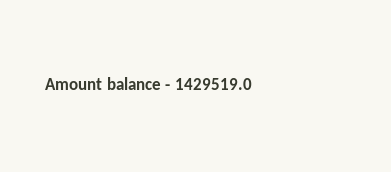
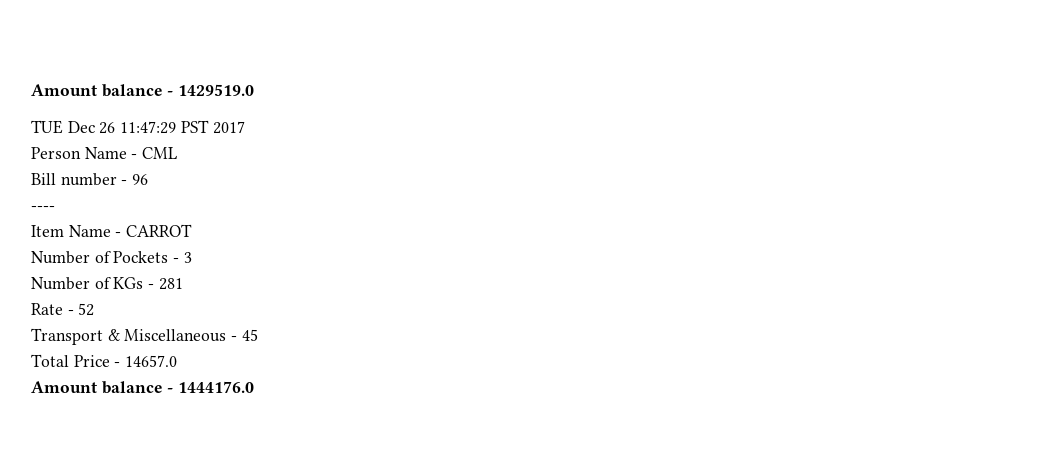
(252, 84) none -> [31,120,245,134] [31,147,178,159] [31,173,149,186] [31,206,55,211] [31,224,193,237] [31,251,192,264] [31,277,183,290] [31,303,95,316] [31,328,258,345] [31,354,178,367] [31,381,255,394] // TUE Dec 26 11:47:29 PST 2017 // Person Name - CML // Bill number - 96 // ---- // Item Name - CARROT // Number of Pockets - 3 // Number of KGs - 281 // Rate - 52 // Transport & Miscellaneous - 45 // Total Price - 14657.0 // Amount balance - 1444176.0

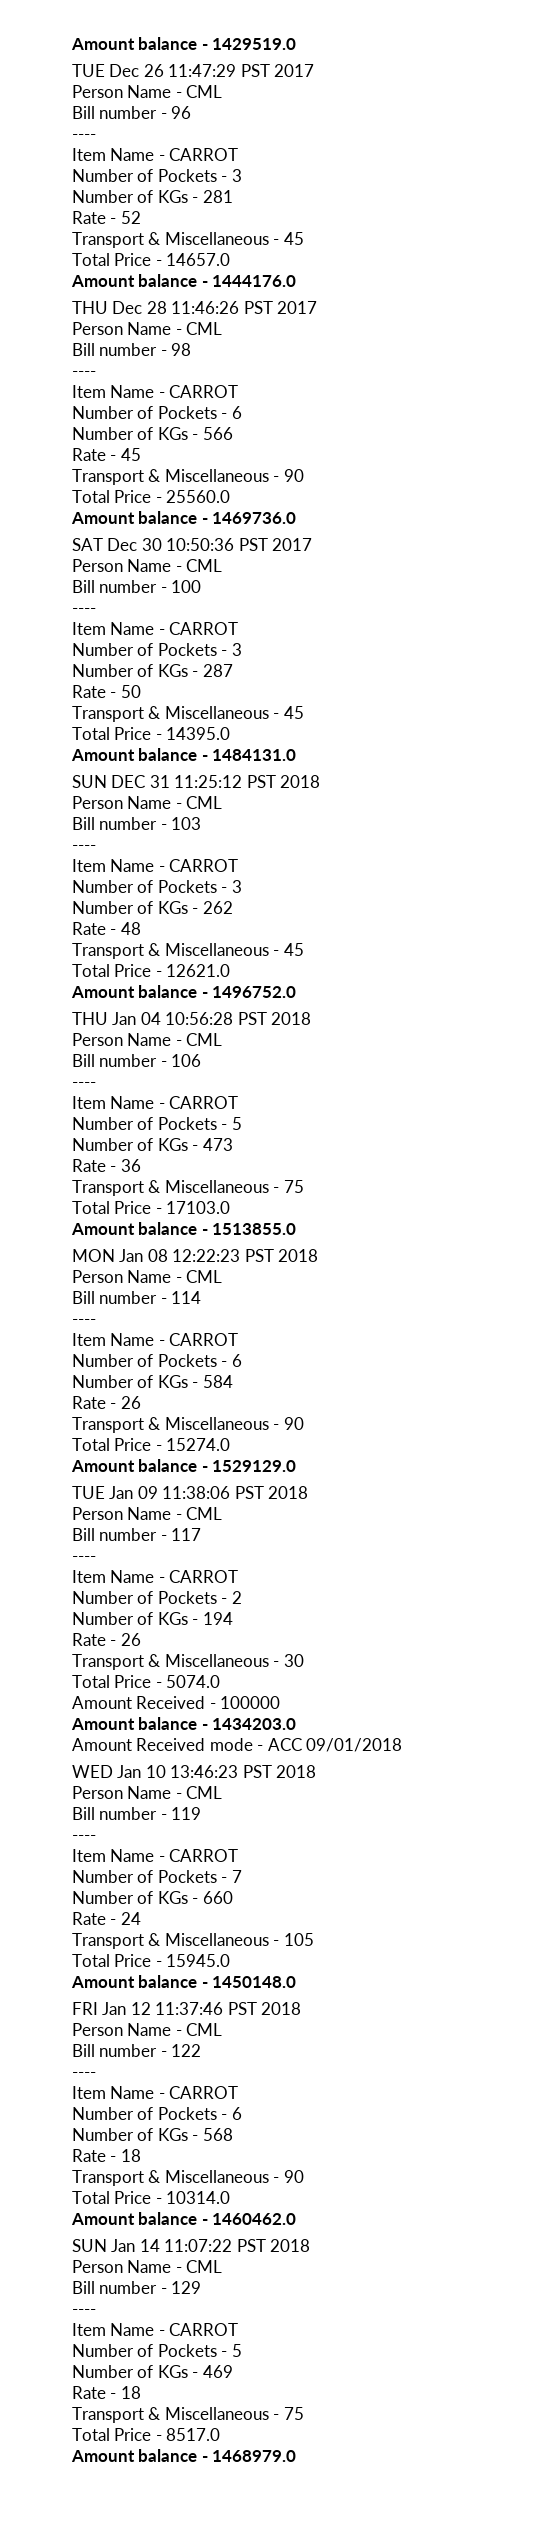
(255, 387) none -> [72,301,318,314] [72,322,223,335] [72,343,192,356] [72,371,96,377] [72,385,239,398] [72,406,242,419] [72,427,233,440] [72,448,141,461] [72,469,304,485] [72,490,231,503] [71,511,297,524] [72,538,313,551] [72,559,223,572] [72,580,202,593] [72,608,96,614] [72,622,239,635] [72,643,242,656] [72,664,233,677] [72,685,141,698] [72,706,304,722] [72,727,231,740] [71,748,297,761] [72,775,321,788] [72,796,223,809] [72,817,202,830] [72,845,96,851] [72,859,239,872] [72,880,242,893] [72,901,233,914] [72,922,141,935] [72,943,304,959] [72,964,231,977] [71,985,297,998] [72,1012,312,1025] [72,1033,223,1046] [72,1054,202,1067] [72,1082,96,1088] [72,1096,239,1109] [72,1117,242,1130] [72,1138,233,1151] [72,1159,141,1172] [72,1180,304,1196] [72,1201,231,1214] [71,1222,297,1235] [72,1249,319,1262] [72,1270,223,1283] [72,1291,202,1304] [72,1319,96,1325] [72,1333,239,1346] [72,1354,242,1367] [72,1375,233,1388] [72,1396,141,1409] [72,1417,304,1433] [72,1438,231,1451] [71,1459,297,1472] [72,1486,309,1499] [72,1507,223,1520] [72,1528,202,1541] [72,1556,96,1562] [72,1570,239,1583] [72,1591,242,1604] [72,1612,233,1625] [72,1633,141,1646] [72,1654,304,1670] [72,1675,221,1688] [72,1696,281,1709] [71,1717,297,1730] [72,1738,403,1752] [72,1765,317,1778] [72,1786,223,1799] [72,1807,202,1820] [72,1835,96,1841] [72,1849,239,1862] [72,1870,242,1883] [72,1891,233,1904] [72,1912,141,1925] [72,1933,314,1949] [72,1954,231,1967] [71,1975,297,1988] [72,2002,302,2015] [72,2023,223,2036] [72,2044,202,2057] [72,2072,96,2078] [72,2086,239,2099] [72,2107,242,2120] [72,2128,233,2141] [72,2149,141,2162] [72,2170,304,2186] [72,2191,231,2204] [71,2212,297,2225] [72,2239,311,2252] [72,2260,223,2273] [72,2281,202,2294] [72,2309,96,2315] [72,2323,239,2336] [72,2344,242,2357] [72,2365,233,2378] [72,2386,141,2399] [72,2407,304,2423] [72,2428,221,2441] [71,2449,297,2462] // THU Dec 28 11:46:26 PST 2017 // Person Name - CML // Bill number - 98 // ---- // Item Name - CARROT // Number of Pockets - 6 // Number of KGs - 566 // Rate - 45 // Transport & Miscellaneous - 90 // Total Price - 25560.0 // Amount balance - 1469736.0 // SAT Dec 30 10:50:36 PST 2017 // Person Name - CML // Bill number - 100 // ---- // Item Name - CARROT // Number of Pockets - 3 // Number of KGs - 287 // Rate - 50 // Transport & Miscellaneous - 45 // Total Price - 14395.0 // Amount balance - 1484131.0 // SUN DEC 31 11:25:12 PST 2018 // Person Name - CML // Bill number - 103 // ---- // Item Name - CARROT // Number of Pockets - 3 // Number of KGs - 262 // Rate - 48 // Transport & Miscellaneous - 45 // Total Price - 12621.0 // Amount balance - 1496752.0 // THU Jan 04 10:56:28 PST 2018 // Person Name - CML // Bill number - 106 // ---- // Item Name - CARROT // Number of Pockets - 5 // Number of KGs - 473 // Rate - 36 // Transport & Miscellaneous - 75 // Total Price - 17103.0 // Amount balance - 1513855.0 // MON Jan 08 12:22:23 PST 2018 // Person Name - CML // Bill number - 114 // ---- // Item Name - CARROT // Number of Pockets - 6 // Number of KGs - 584 // Rate - 26 // Transport & Miscellaneous - 90 // Total Price - 15274.0 // Amount balance - 1529129.0 // TUE Jan 09 11:38:06 PST 2018 // Person Name - CML // Bill number - 117 // ---- // Item Name - CARROT // Number of Pockets - 2 // Number of KGs - 194 // Rate - 26 // Transport & Miscellaneous - 30 // Total Price - 5074.0 // Amount Received - 100000 // Amount balance - 1434203.0 // Amount Received mode - ACC 09/01/2018 // WED Jan 10 13:46:23 PST 2018 // Person Name - CML // Bill number - 119 // ---- // Item Name - CARROT // Number of Pockets - 7 // Number of KGs - 660 // Rate - 24 // Transport & Miscellaneous - 105 // Total Price - 15945.0 // Amount balance - 1450148.0 // FRI Jan 12 11:37:46 PST 2018 // Person Name - CML // Bill number - 122 // ---- // Item Name - CARROT // Number of Pockets - 6 // Number of KGs - 568 // Rate - 18 // Transport & Miscellaneous - 90 // Total Price - 10314.0 // Amount balance - 1460462.0 // SUN Jan 14 11:07:22 PST 2018 // Person Name - CML // Bill number - 129 // ---- // Item Name - CARROT // Number of Pockets - 5 // Number of KGs - 469 // Rate - 18 // Transport & Miscellaneous - 75 // Total Price - 8517.0 // Amount balance - 1468979.0

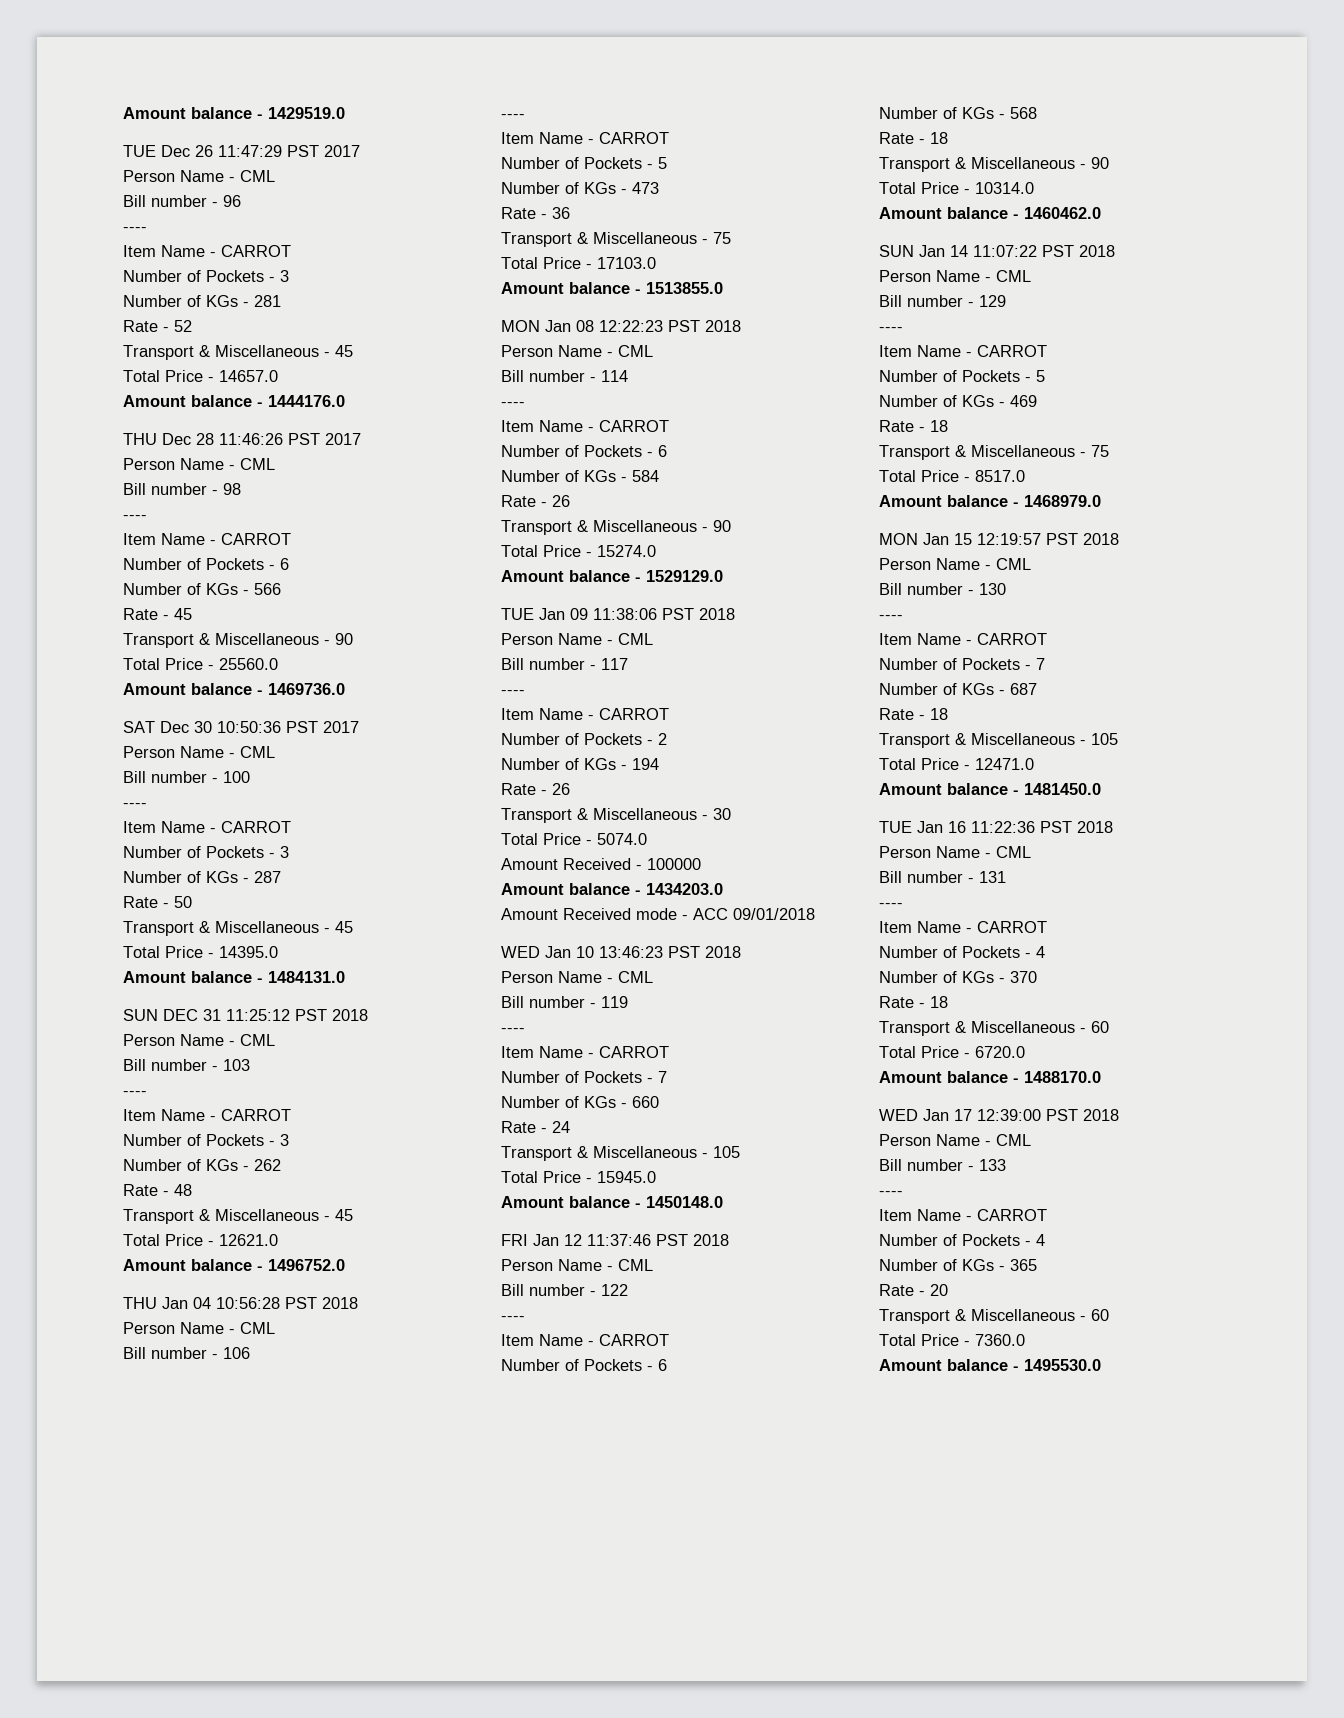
(297, 2456) none -> [879,533,1119,545] [879,558,1031,570] [879,583,1006,595] [879,615,903,620] [879,633,1047,645] [879,658,1045,670] [879,683,1037,695] [879,708,948,720] [879,733,1118,748] [879,758,1034,770] [879,783,1101,795] [879,821,1113,833] [879,846,1031,858] [879,871,1006,883] [879,903,903,908] [879,921,1047,933] [879,946,1045,958] [879,971,1037,983] [879,996,948,1008] [879,1021,1109,1036] [879,1046,1025,1058] [879,1071,1101,1083] [879,1109,1119,1121] [879,1134,1031,1146] [879,1159,1006,1171] [879,1191,903,1196] [879,1209,1047,1221] [879,1234,1045,1246] [879,1259,1037,1271] [879,1284,948,1296] [879,1309,1109,1324] [879,1334,1025,1346] [879,1359,1101,1371] // MON Jan 15 12:19:57 PST 2018 // Person Name - CML // Bill number - 130 // ---- // Item Name - CARROT // Number of Pockets - 7 // Number of KGs - 687 // Rate - 18 // Transport & Miscellaneous - 105 // Total Price - 12471.0 // Amount balance - 1481450.0 // TUE Jan 16 11:22:36 PST 2018 // Person Name - CML // Bill number - 131 // ---- // Item Name - CARROT // Number of Pockets - 4 // Number of KGs - 370 // Rate - 18 // Transport & Miscellaneous - 60 // Total Price - 6720.0 // Amount balance - 1488170.0 // WED Jan 17 12:39:00 PST 2018 // Person Name - CML // Bill number - 133 // ---- // Item Name - CARROT // Number of Pockets - 4 // Number of KGs - 365 // Rate - 20 // Transport & Miscellaneous - 60 // Total Price - 7360.0 // Amount balance - 1495530.0

